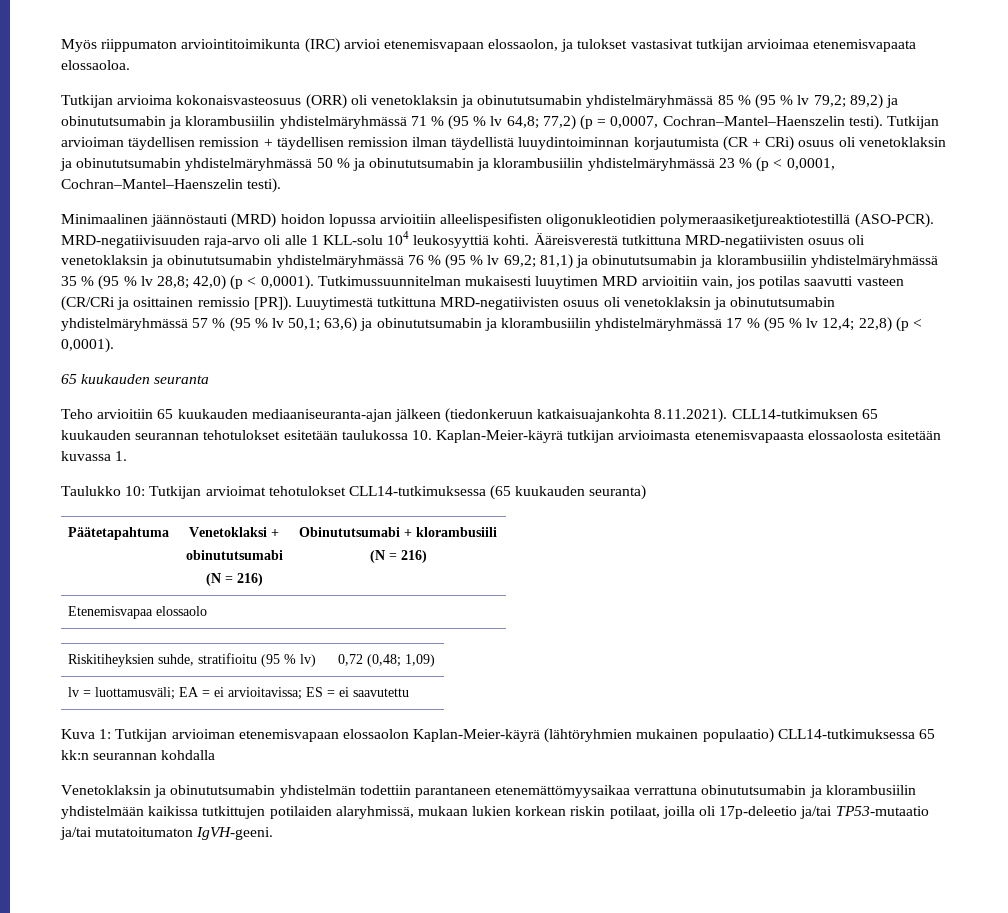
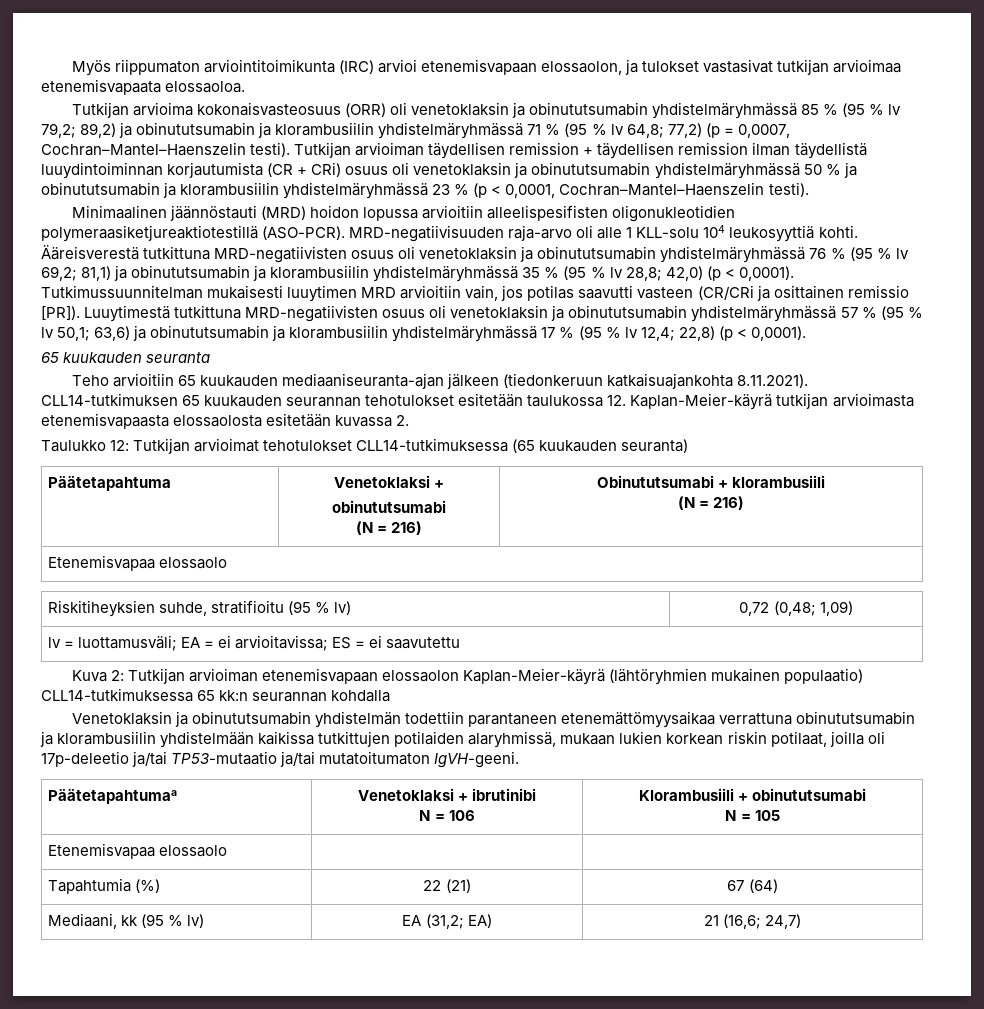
[411,430,432,440] 10. -> [607,395,627,406] 12.
[115,451,128,461] 1. -> [396,415,410,426] 2.
[125,486,146,496] 10: -> [110,440,130,451] 12:
[99,729,112,739] 1: -> [110,670,124,681] 2:
(274, 833) none -> [47,788,177,804] [357,788,537,801] [419,810,475,821] [638,788,867,801] [725,810,780,821] [47,843,227,859] [47,878,160,894] [423,879,471,893] [727,879,778,893] [47,913,205,929] [402,914,492,929] [703,914,802,929] // Päätetapahtumaa | Venetoklaksi + ibrutinibi // N = 106 | Klorambusiili + obinututsumabi // N = 105 // Etenemisvapaa elossaolo | | // Tapahtumia (%) | 22 (21) | 67 (64) // Mediaani, kk (95 % lv) | EA (31,2; EA) | 21 (16,6; 24,7)

